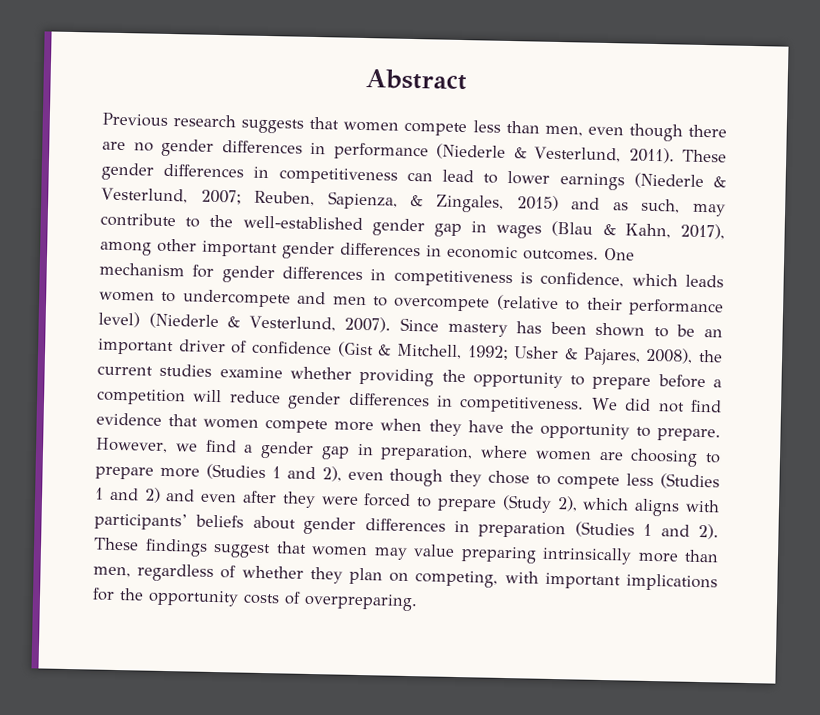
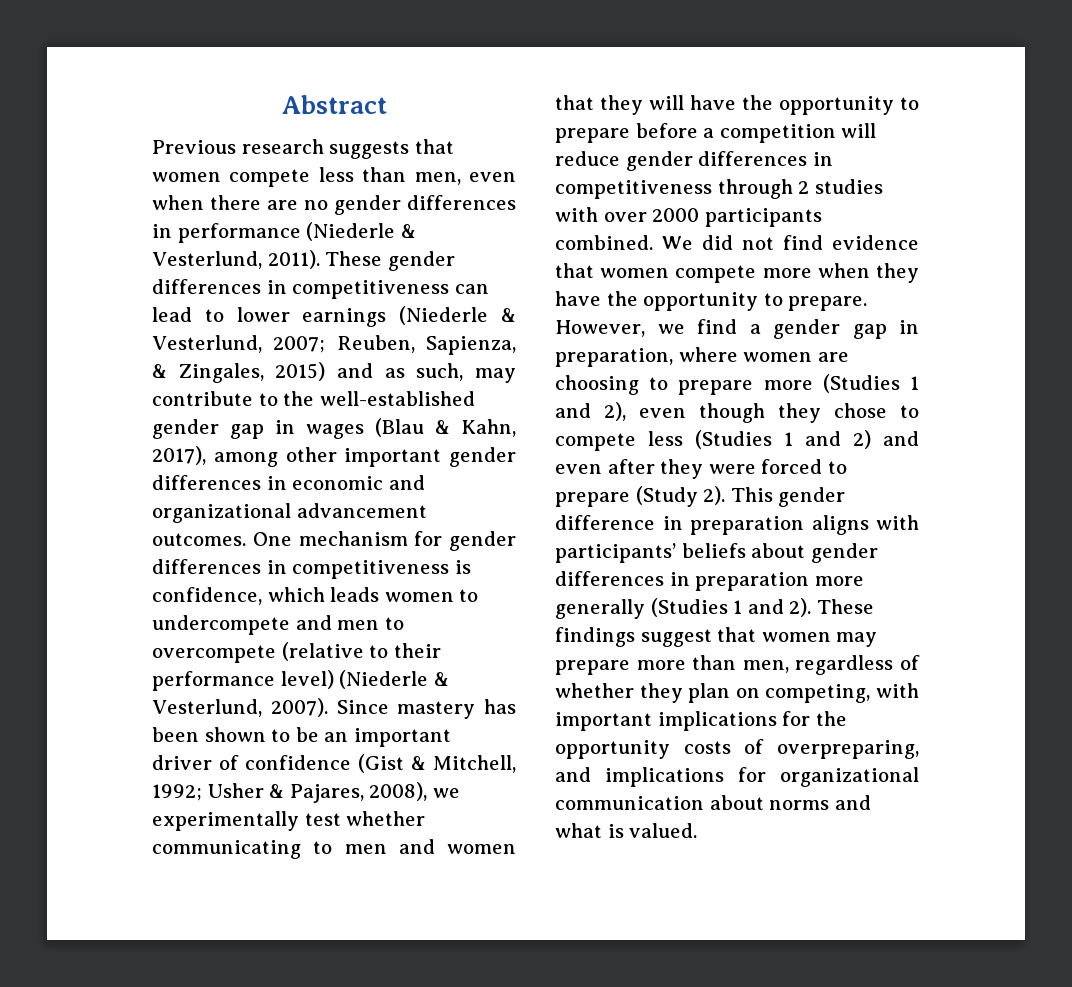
[628,123,683,142] though -> [152,195,204,210] when
(518, 252) none -> [388,475,425,490] [152,503,427,523] and organizational advancement
[698,349,723,363] [97,363,435,387] the current studies examine whether providing -> [432,788,460,798] [152,811,426,831] [152,839,516,859] [555,95,736,115] we experimentally test whether communicating to men and women that they will have
[459,396,585,414] competitiveness. -> [555,179,883,199] [555,207,822,227] [555,235,653,250] competitiveness through 2 studies with over 2000 participants combined.
[556,496,630,512] 2), which -> [703,486,846,507] [555,515,804,535] 2). This gender difference in preparation
(567, 530) none -> [814,576,864,586] [555,599,645,619] more generally
[413,544,632,565] value preparing intrinsically -> [555,660,630,675] prepare
[304,592,418,612] overpreparing. -> [777,740,919,759] [555,767,919,787] [555,795,871,810] [555,823,698,838] overpreparing, and implications for organizational communication about norms and what is valued.

